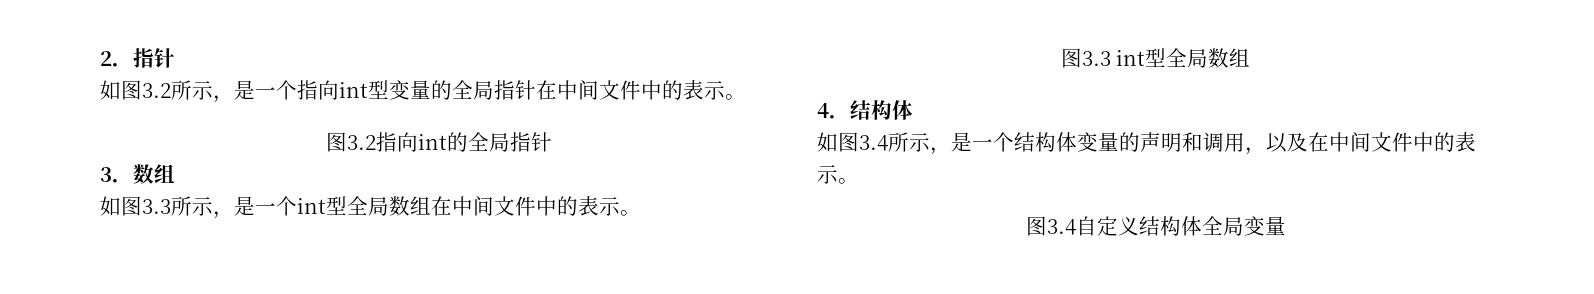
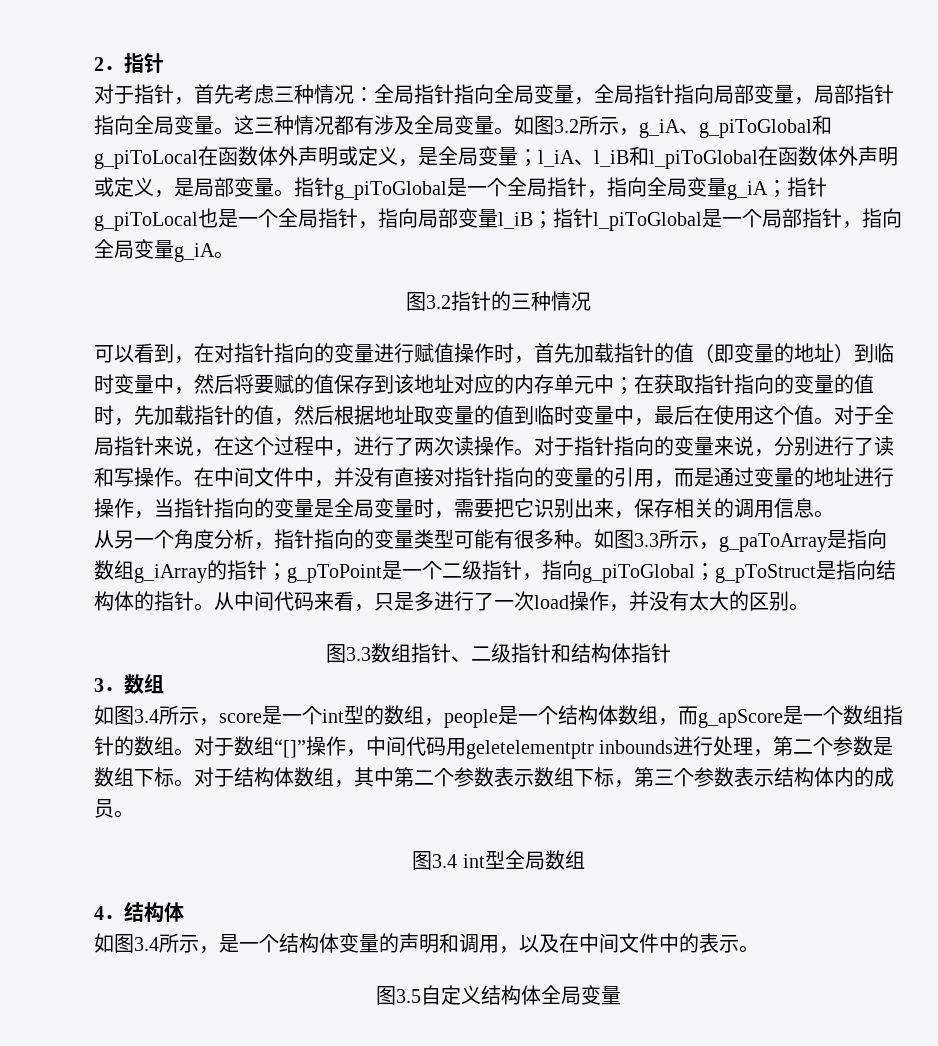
[100,80,746,103] [325,132,510,152] 如图3.2所示，是一个指向int型变量的全局指针在中间文件中的表示。 // 图3.2指向int的全局 -> [94,84,894,105] [94,115,832,138] [94,146,898,169] [94,177,827,200] [94,208,902,231] [94,239,234,262] [406,291,591,311] [94,343,894,364] [94,374,874,395] [94,405,894,426] [94,436,894,457] [94,467,894,488] [94,498,834,519] [94,529,887,552] [94,560,896,583] [94,591,809,612] [326,643,631,663] 对于指针，首先考虑三种情况：全局指针指向全局变量，全局指针指向局部变量，局部指针指向全局变量。这三种情况都有涉及全局变量。如图3.2所示，g_iA、g_piToGlobal和g_piToLocal在函数体外声明或定义，是全局变量；l_iA、l_iB和l_piToGlobal在函数体外声明或定义，是局部变量。指针g_piToGlobal是一个全局指针，指向全局变量g_iA；指针g_piToLocal也是一个全局指针，指向局部变量l_iB；指针l_piToGlobal是一个局部指针，指向全局变量g_iA。 // 图3.2指针的三种情况 // 可以看到，在对指针指向的变量进行赋值操作时，首先加载指针的值（即变量的地址）到临时变量中，然后将要赋的值保存到该地址对应的内存单元中；在获取指针指向的变量的值时，先加载指针的值，然后根据地址取变量的值到临时变量中，最后在使用这个值。对于全局指针来说，在这个过程中，进行了两次读操作。对于指针指向的变量来说，分别进行了读和写操作。在中间文件中，并没有直接对指针指向的变量的引用，而是通过变量的地址进行操作，当指针指向的变量是全局变量时，需要把它识别出来，保存相关的调用信息。 // 从另一个角度分析，指针指向的变量类型可能有很多种。如图3.3所示，g_paToArray是指向数组g_iArray的指针；g_pToPoint是一个二级指针，指向g_piToGlobal；g_pToStruct是指向结构体的指针。从中间代码来看，只是多进行了一次load操作，并没有太大的区别。 // 图3.3数组指针、二级指针和结构体
[142,196,641,219] [1060,48,1111,68] 3.3所示，是一个int型全局数组在中间文件中的表示。 // 图3.3 -> [134,705,903,728] [94,736,894,759] [94,767,894,788] [94,799,134,818] [412,851,458,870] 3.4所示，score是一个int型的数组，people是一个结构体数组，而g_apScore是一个数组指针的数组。对于数组“[]”操作，中间代码用geletelementptr inbounds进行处理，第二个参数是数组下标。对于结构体数组，其中第二个参数表示数组下标，第三个参数表示结构体内的成员。 // 图3.4
[1046,219,1076,235] 3.4 -> [396,989,421,1003] 3.5

